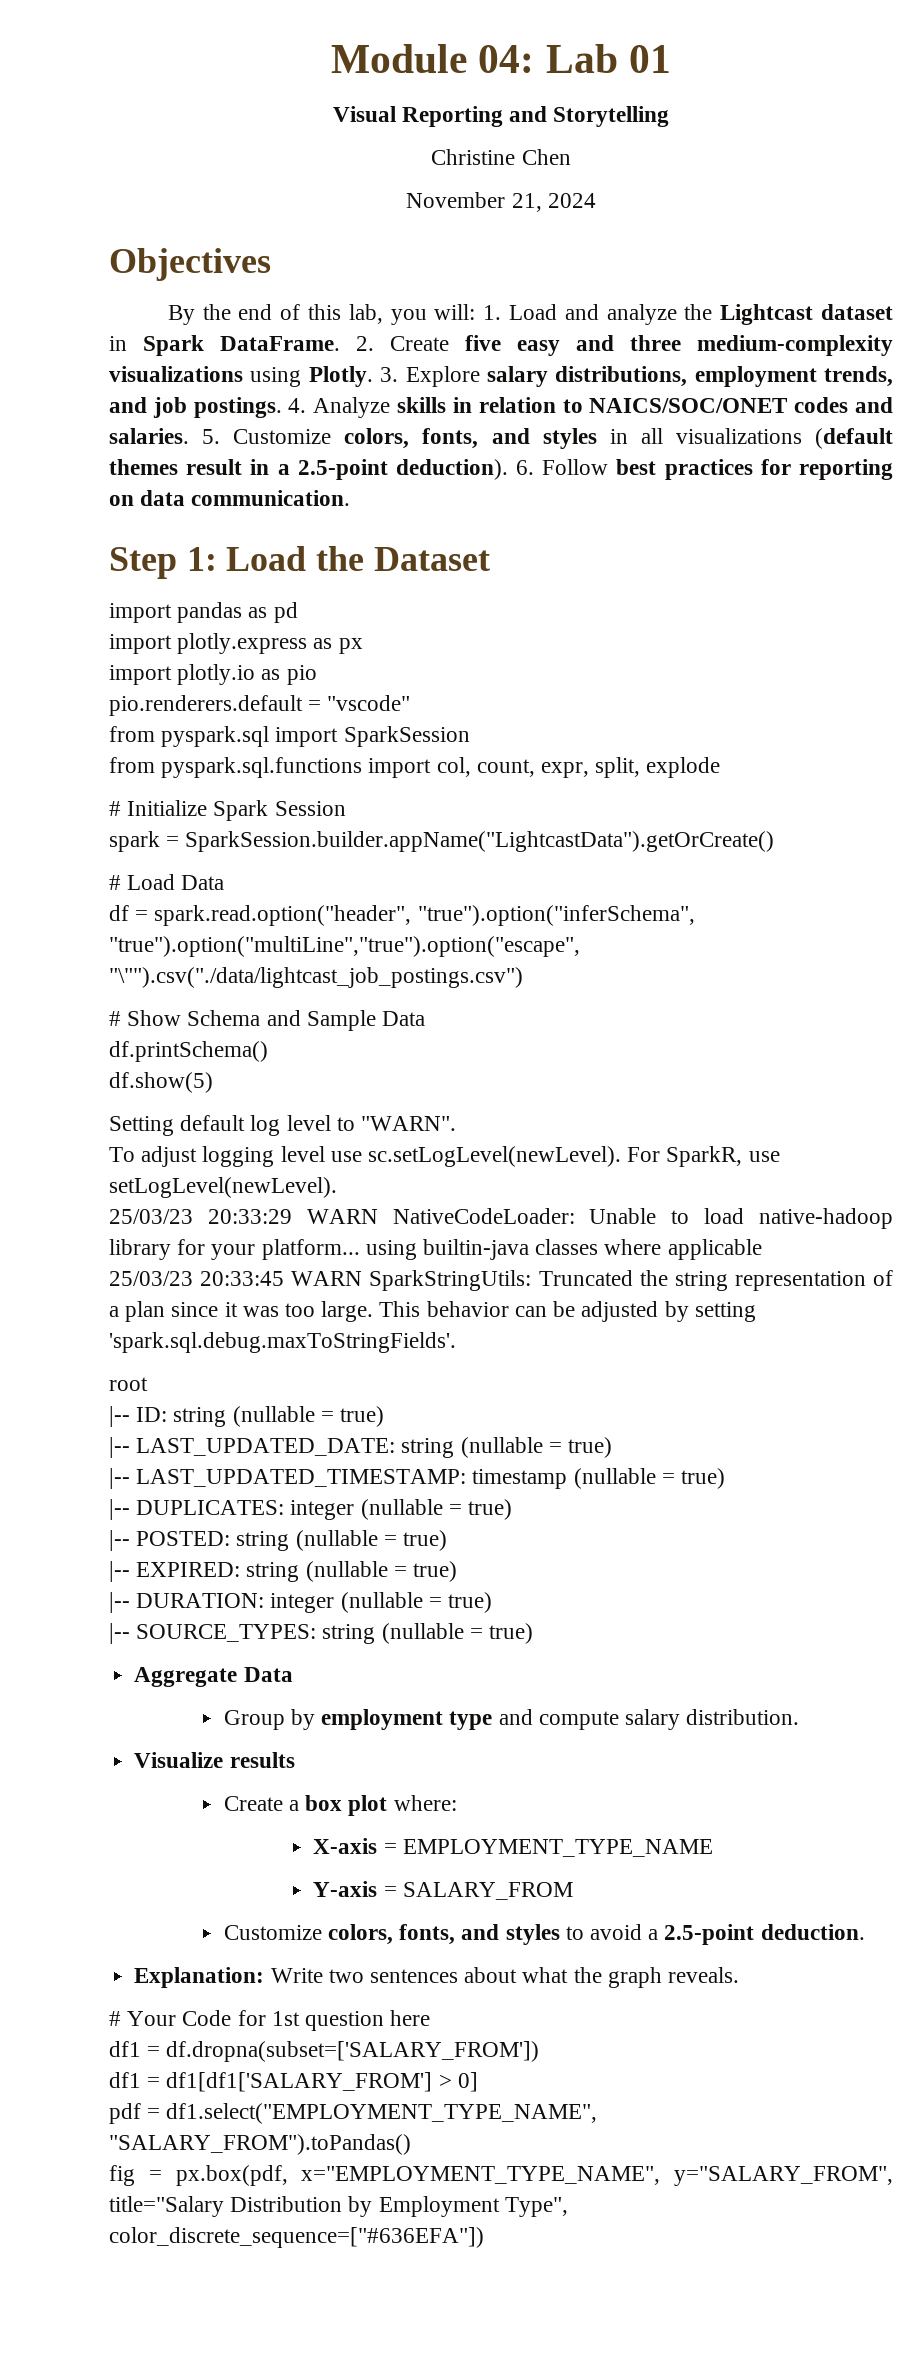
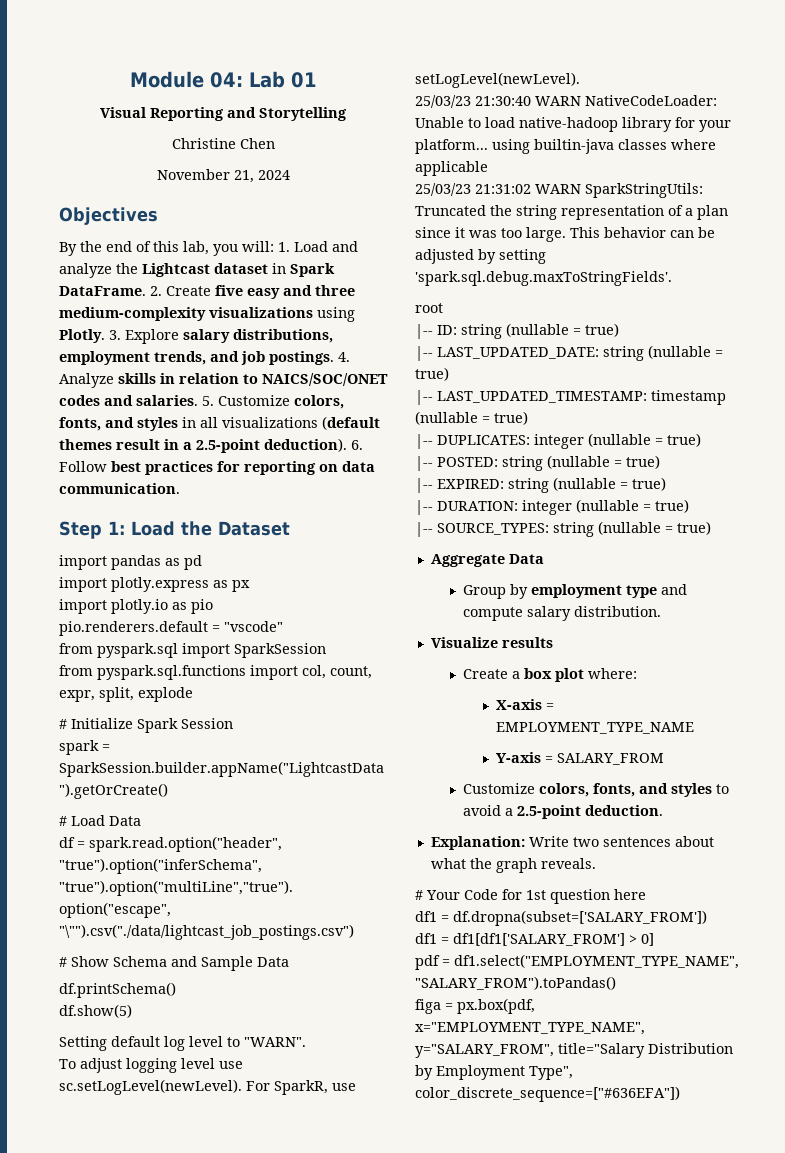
[207,1209,292,1224] 20:33:29 -> [475,96,531,106] 21:30:40
[200,1271,285,1286] 20:33:45 -> [475,184,531,194] 21:31:02
[109,2165,135,2186] fig -> [415,999,441,1014] figa

